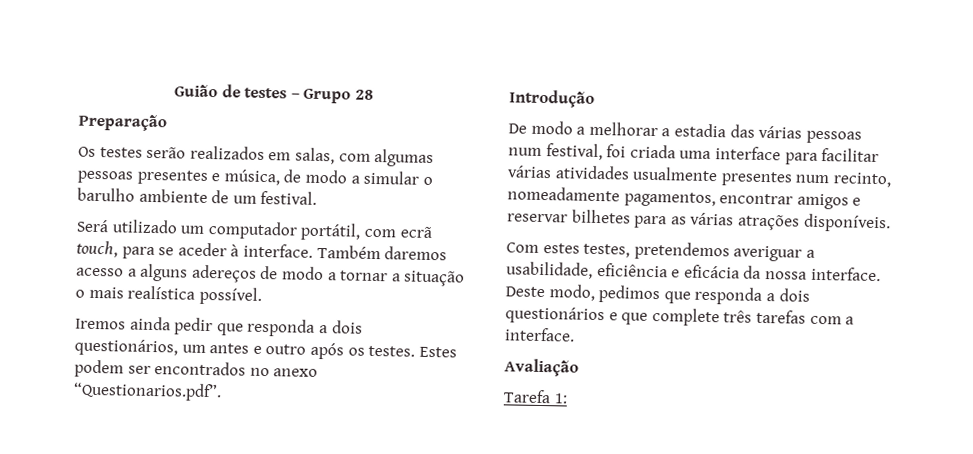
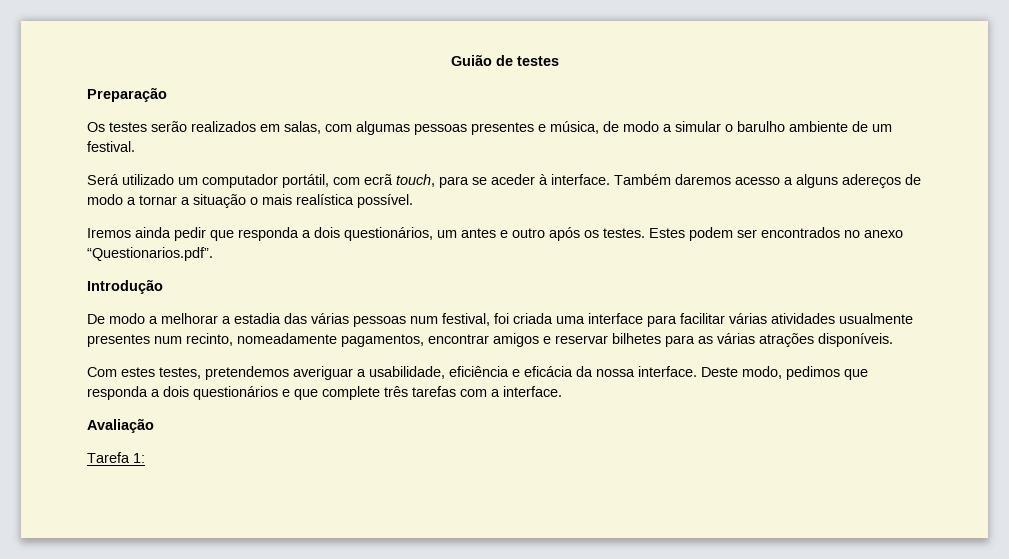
[290,88,374,104] – Grupo 28 -> (559, 61) none

